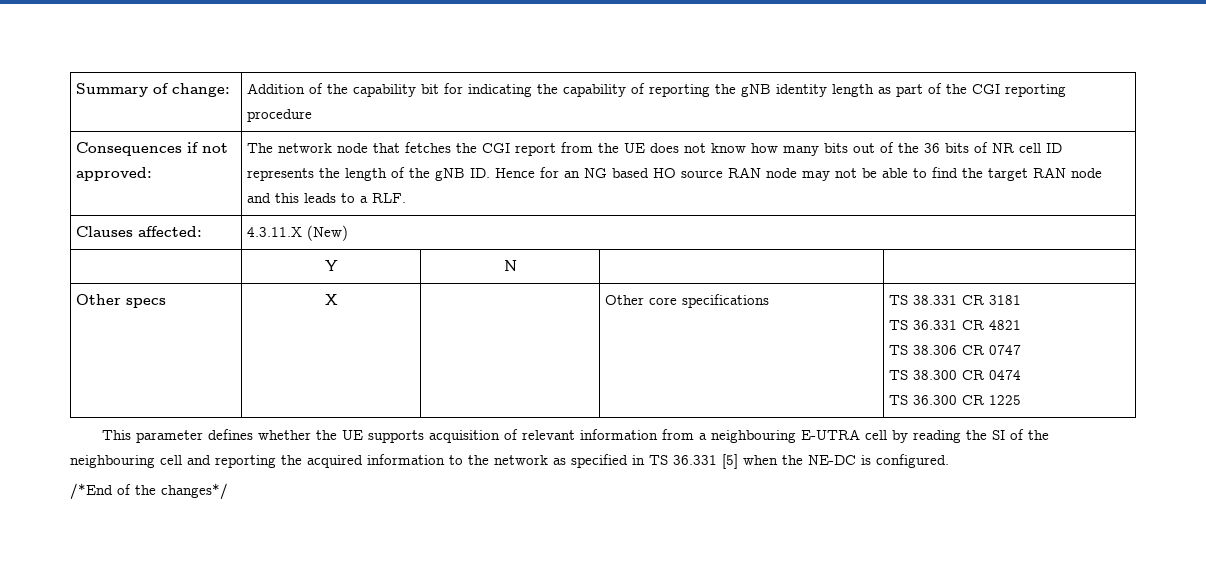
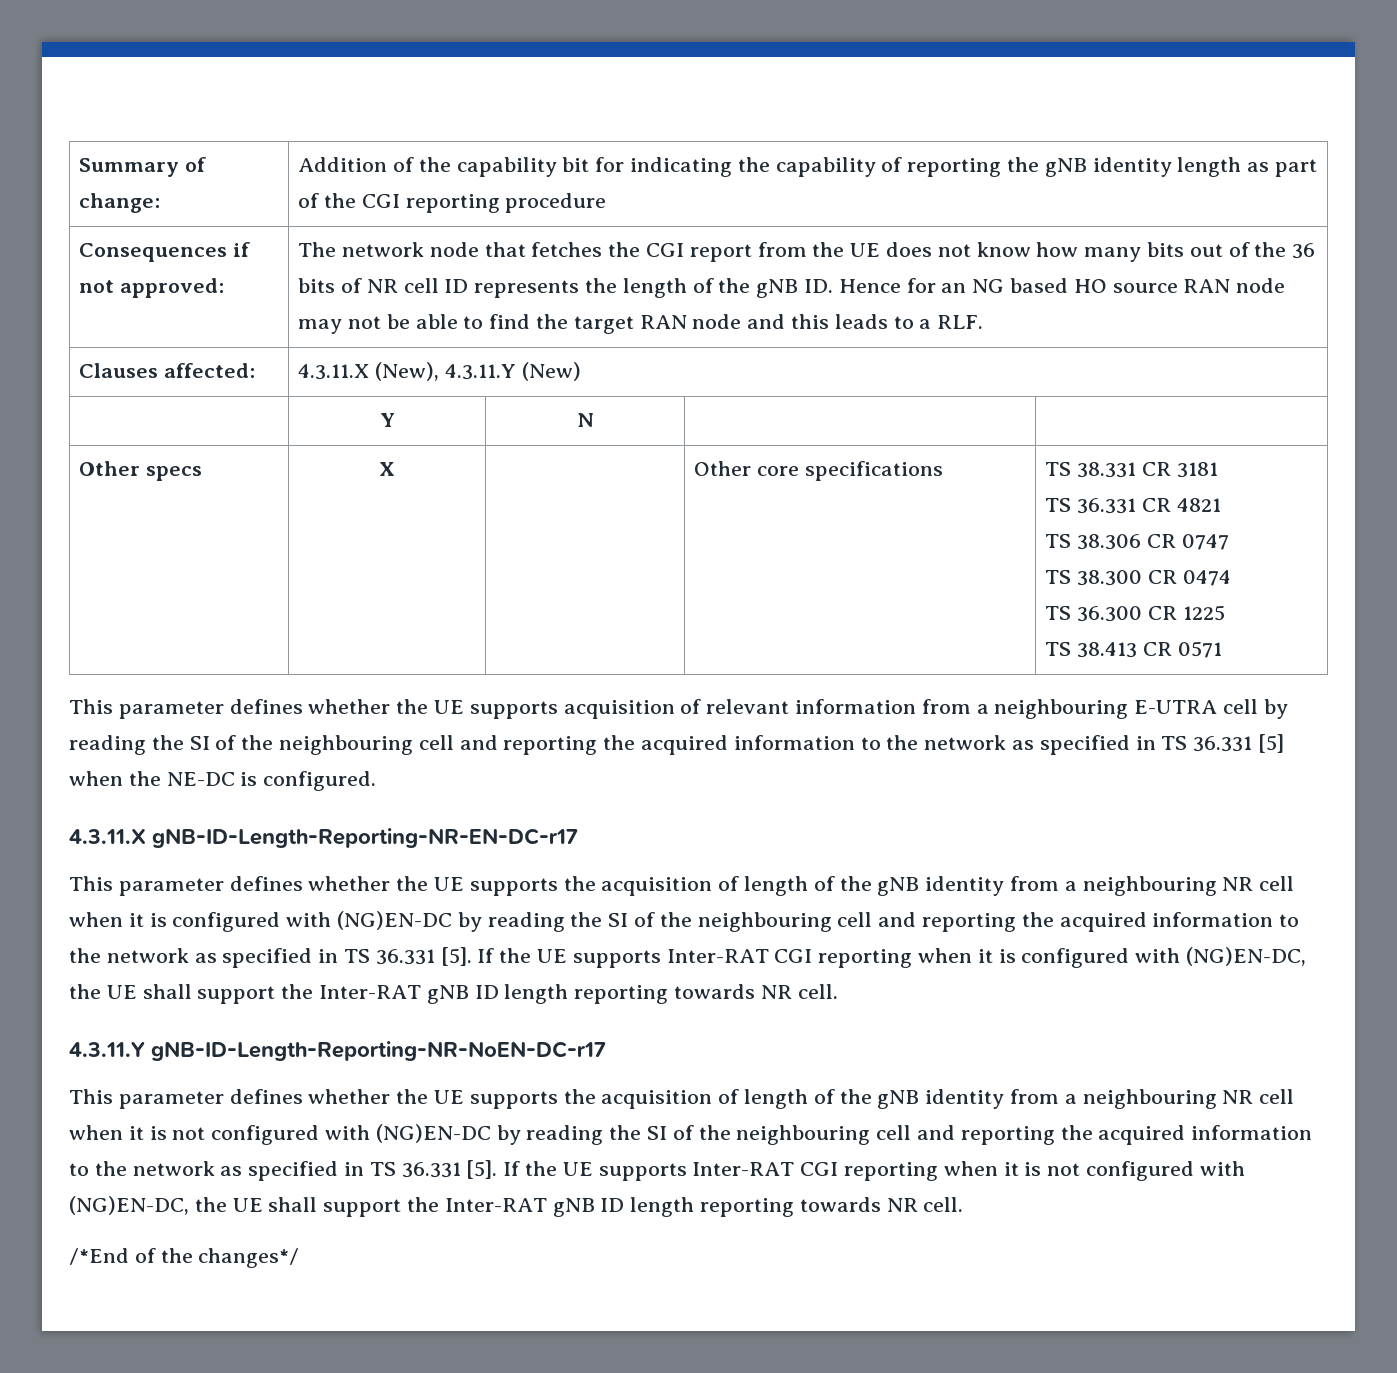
(303, 232) none -> [374,362,516,381] (New), 4.3.11.Y
(1022, 400) none -> [1045,641,1222,658] // TS 38.413 CR 0571
(949, 461) none -> [69,828,578,848] [69,876,1295,896] [69,911,1300,932] [69,947,1307,968] [69,984,838,1004] [69,1041,606,1061] [69,1089,1295,1109] [69,1124,1313,1145] [69,1160,1245,1181] [69,1196,964,1217] // 4.3.11.X gNB-ID-Length-Reporting-NR-EN-DC-r17 // This parameter defines whether the UE supports the acquisition of length of the gNB identity from a neighbouring NR cell when it is configured with (NG)EN-DC by reading the SI of the neighbouring cell and reporting the acquired information to the network as specified in TS 36.331 [5]. If the UE supports Inter-RAT CGI reporting when it is configured with (NG)EN-DC, the UE shall support the Inter-RAT gNB ID length reporting towards NR cell. // 4.3.11.Y gNB-ID-Length-Reporting-NR-NoEN-DC-r17 // This parameter defines whether the UE supports the acquisition of length of the gNB identity from a neighbouring NR cell when it is not configured with (NG)EN-DC by reading the SI of the neighbouring cell and reporting the acquired information to the network as specified in TS 36.331 [5]. If the UE supports Inter-RAT CGI reporting when it is not configured with (NG)EN-DC, the UE shall support the Inter-RAT gNB ID length reporting towards NR cell.

